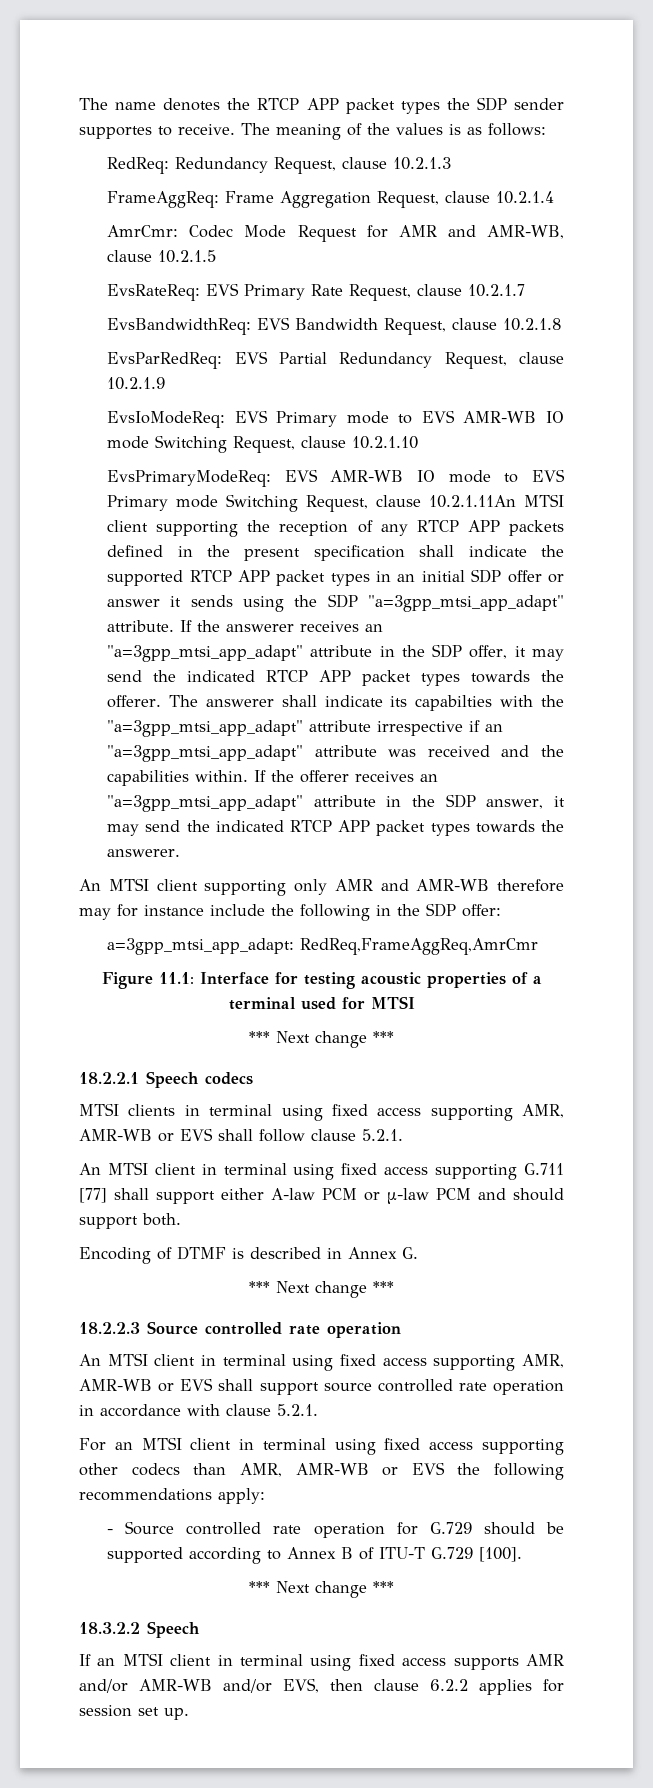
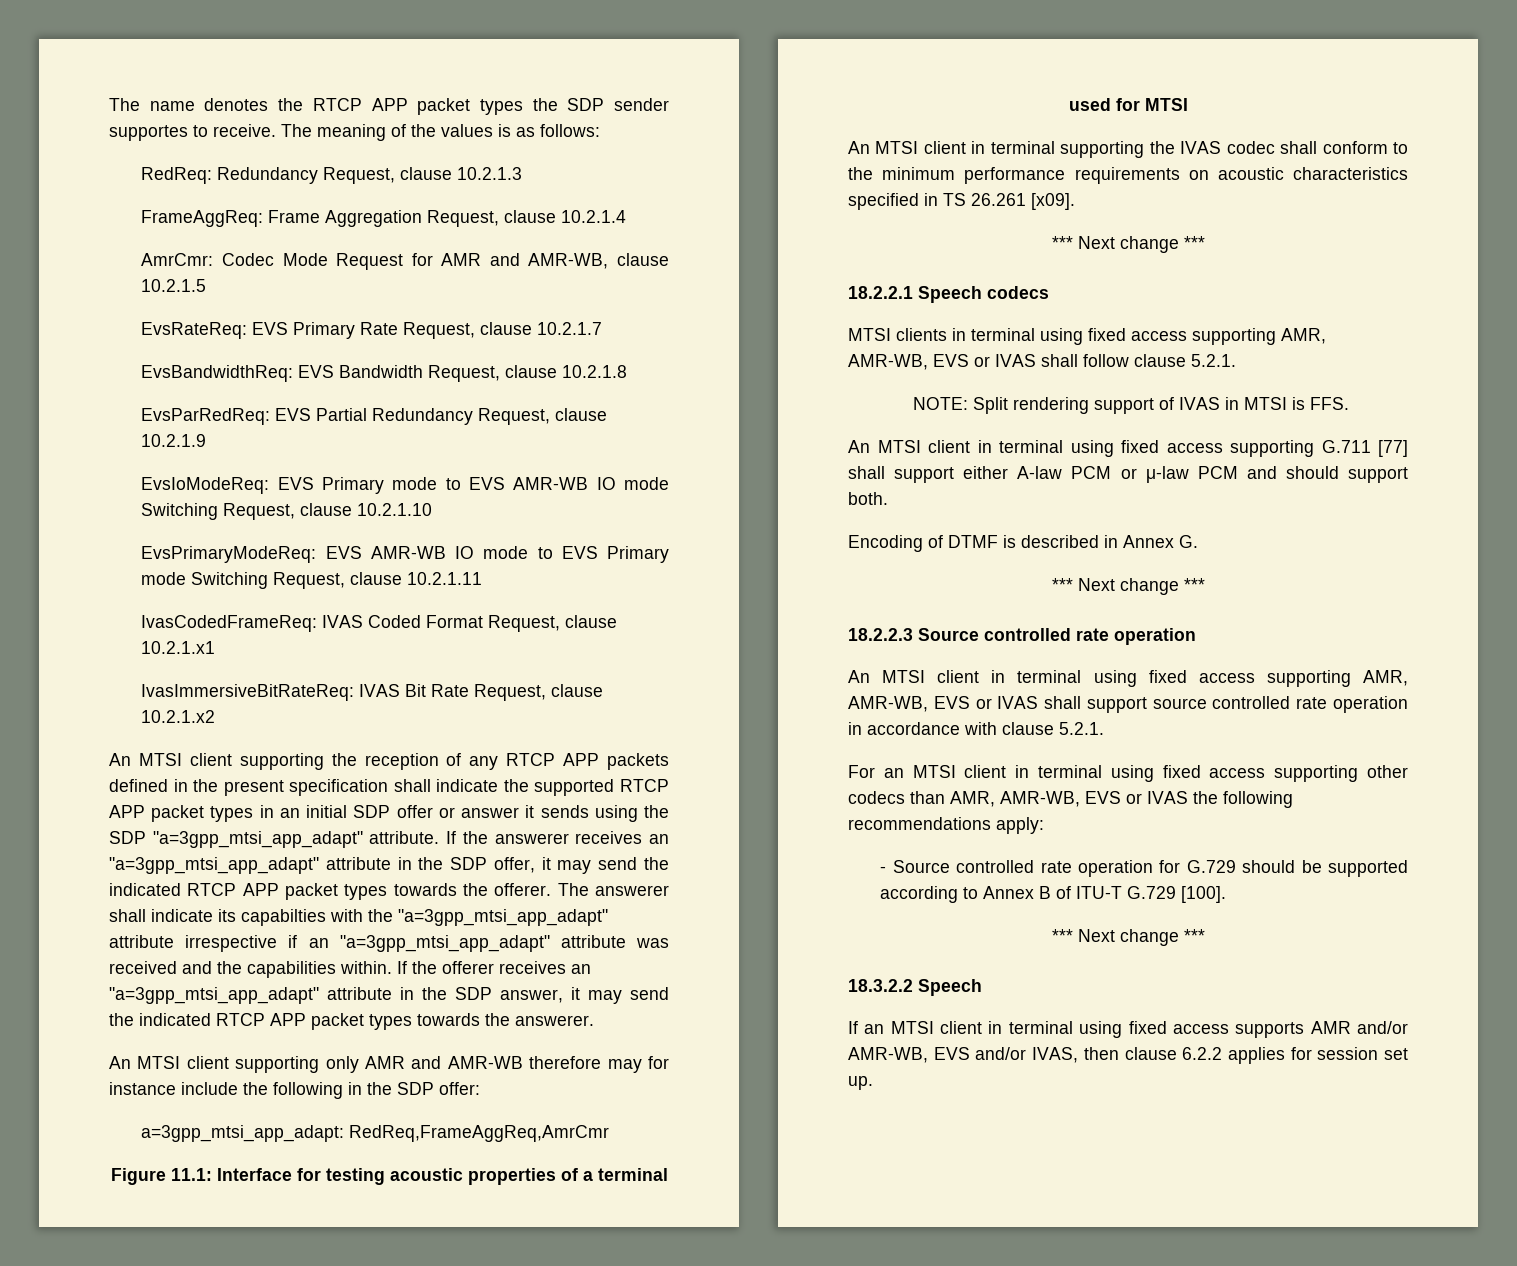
[429,495,517,508] 10.2.1.11An -> [407,572,483,585] [141,615,618,632] [141,641,216,654] [141,684,604,701] [141,710,216,723] [109,753,131,766] 10.2.1.11 // IvasCodedFrameReq: IVAS Coded Format Request, clause 10.2.1.x1 // IvasImmersiveBitRateReq: IVAS Bit Rate Request, clause 10.2.1.x2 // An
(415, 1002) none -> [848,141,1408,158] [848,167,1408,184] [848,193,1075,210] // An MTSI client in terminal supporting the IVAS codec shall conform to the minimum performance requirements on acoustic characteristics specified in TS 26.261 [x09].
[79,1128,213,1142] AMR-WB or EVS -> [848,354,1036,370] AMR-WB, EVS or IVAS
(403, 1135) none -> [912,397,1349,414] // NOTE: Split rendering support of IVAS in MTSI is FFS.
[79,1378,214,1392] AMR-WB or EVS -> [848,696,1039,712] AMR-WB, EVS or IVAS
[295,1462,445,1476] AMR-WB or EVS -> [1000,791,1188,807] AMR-WB, EVS or IVAS
[139,1678,319,1693] AMR-WB and/or EVS, -> [848,1047,1079,1063] AMR-WB, EVS and/or IVAS,

